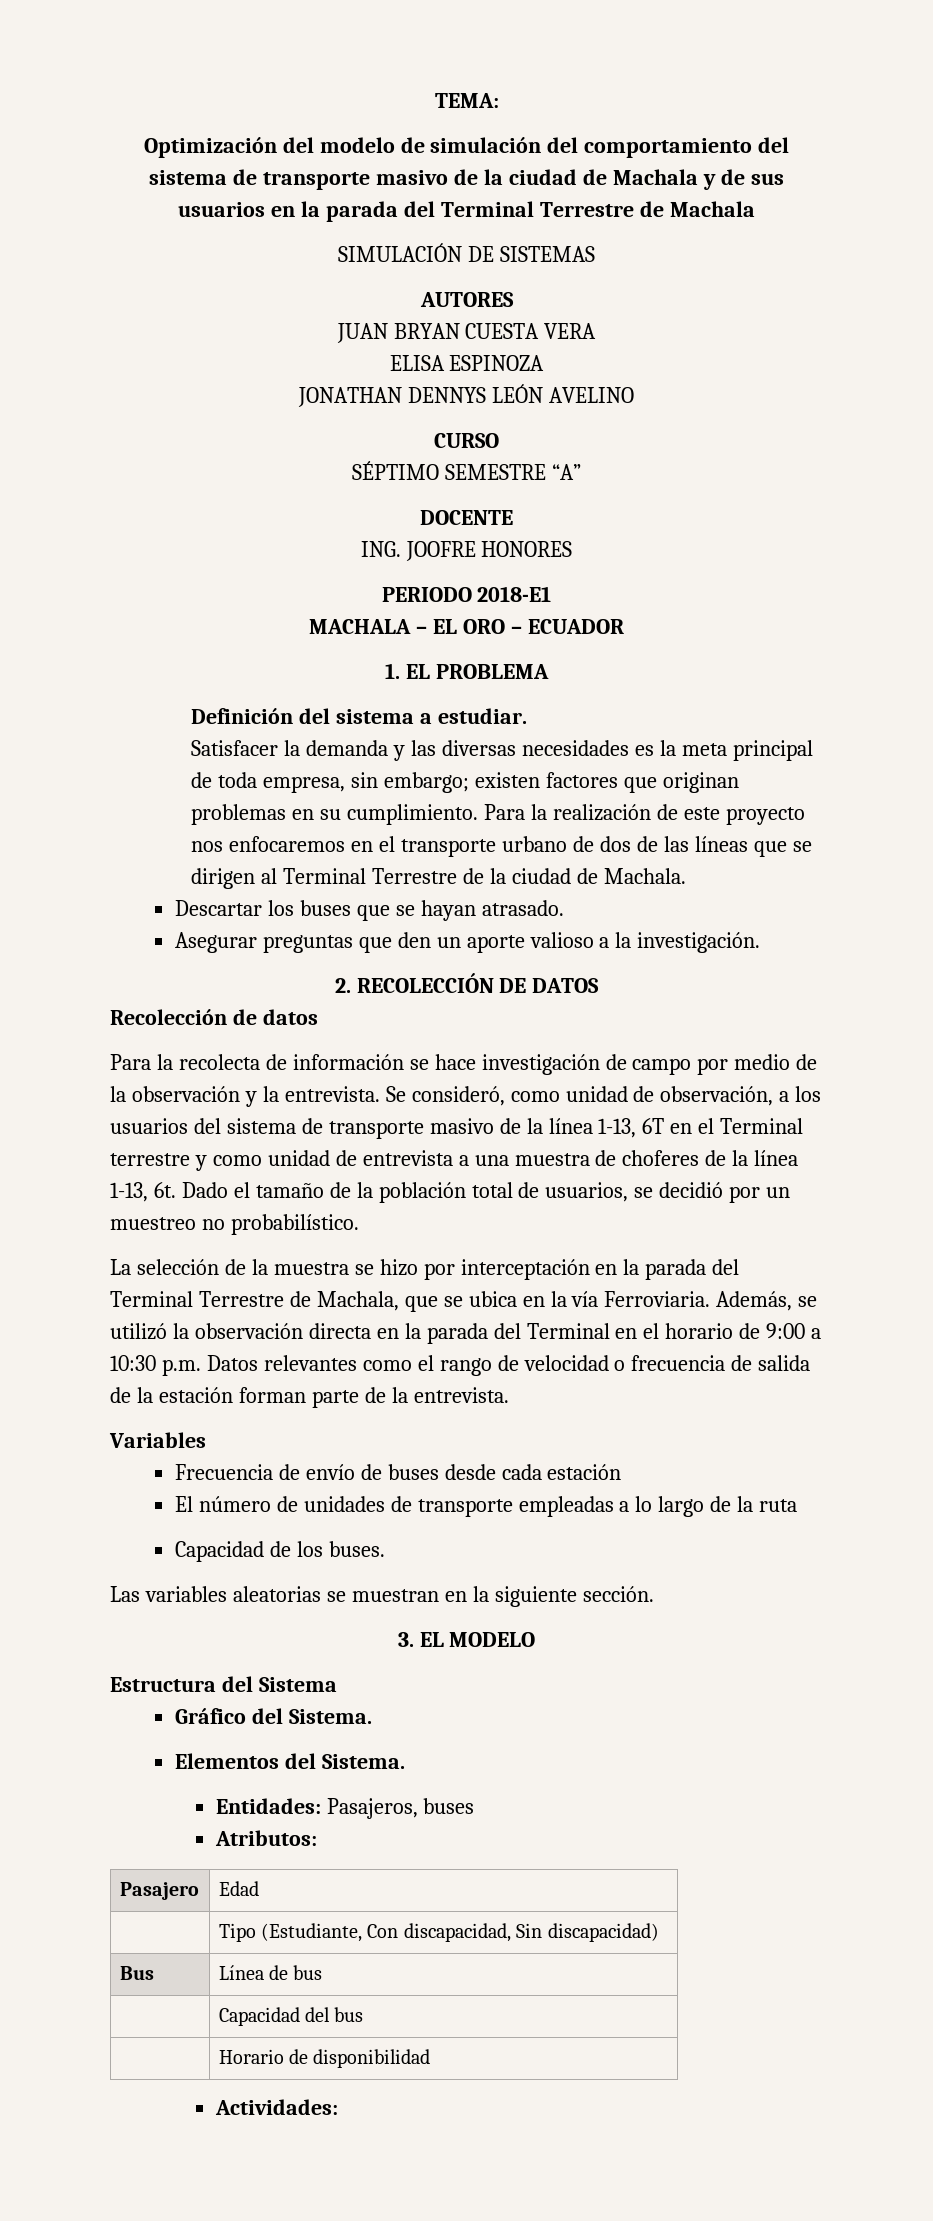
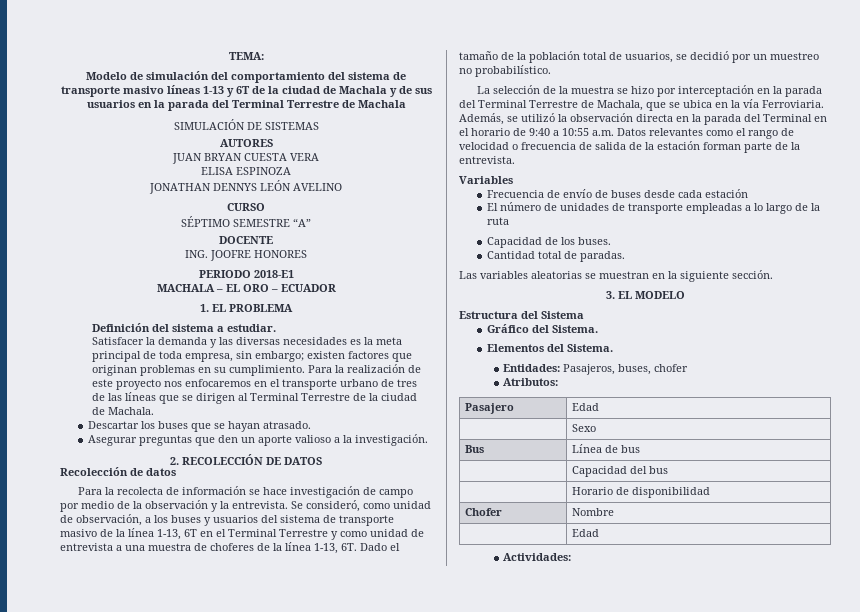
[143,137,395,158] Optimización del modelo -> [86,72,127,80] Modelo
(449, 177) none -> [166,85,250,97] líneas 1-13 y 6T
[599,836,631,852] dos -> [397,379,418,387] tres
(822, 1094) none -> [171,515,211,526] buses y
[110,1153,190,1166] terrestre -> [279,529,328,537] Terrestre
[153,1182,176,1198] 6t. -> [341,543,357,551] 6T.
[766,1323,822,1339] [110,1355,201,1376] 9:00 a 10:30 p.m. -> [529,128,614,136] 9:40 a 10:55 a.m.
(385, 1549) none -> [487,251,626,262] // Cantidad total de paradas.
[423,1798,475,1814] buses -> [618,364,689,375] buses, chofer
[218,1923,659,1942] Tipo (Estudiante, Con discapacidad, Sin discapacidad) -> [572,424,597,432] Sexo
(431, 2058) none -> [465,508,503,516] [572,508,615,516] [572,529,600,537] // Chofer | Nombre // | Edad

